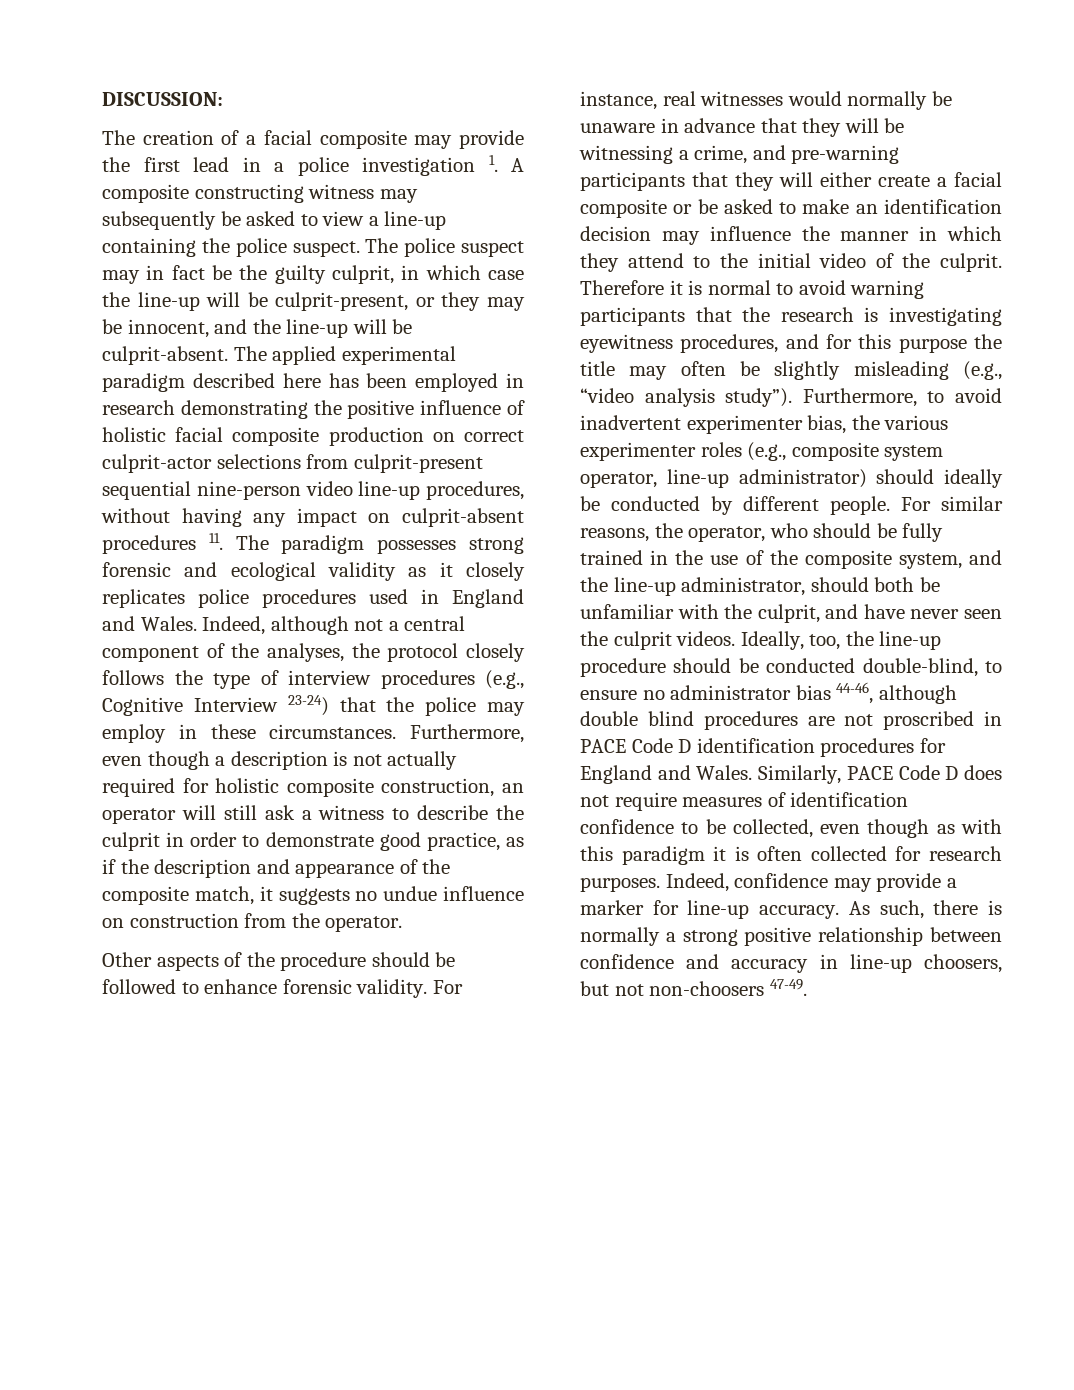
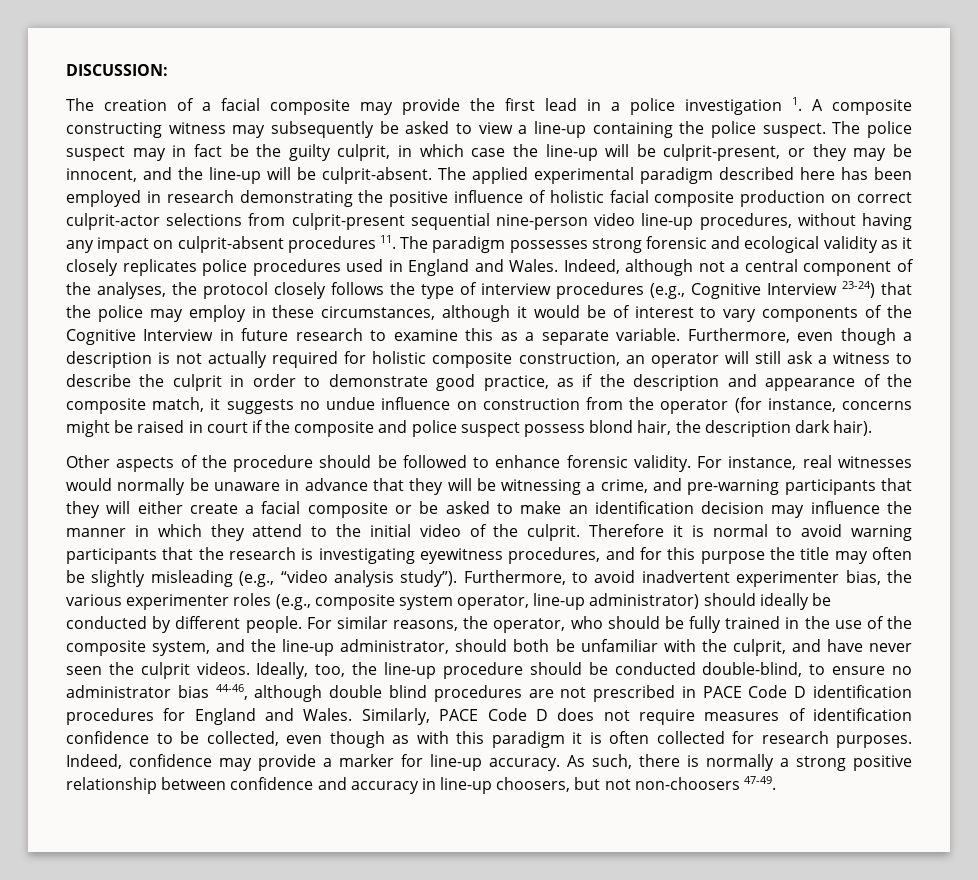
[269,724,397,739] circumstances. -> [321,305,912,322] [66,328,681,345] circumstances, although it would be of interest to vary components of the Cognitive Interview in future research to examine this as a separate variable.
[325,916,403,932] operator. -> [660,397,912,414] [66,420,873,437] operator (for instance, concerns might be raised in court if the composite and police suspect possess blond hair, the description dark hair).
[883,711,975,730] proscribed -> [593,685,676,702] prescribed

